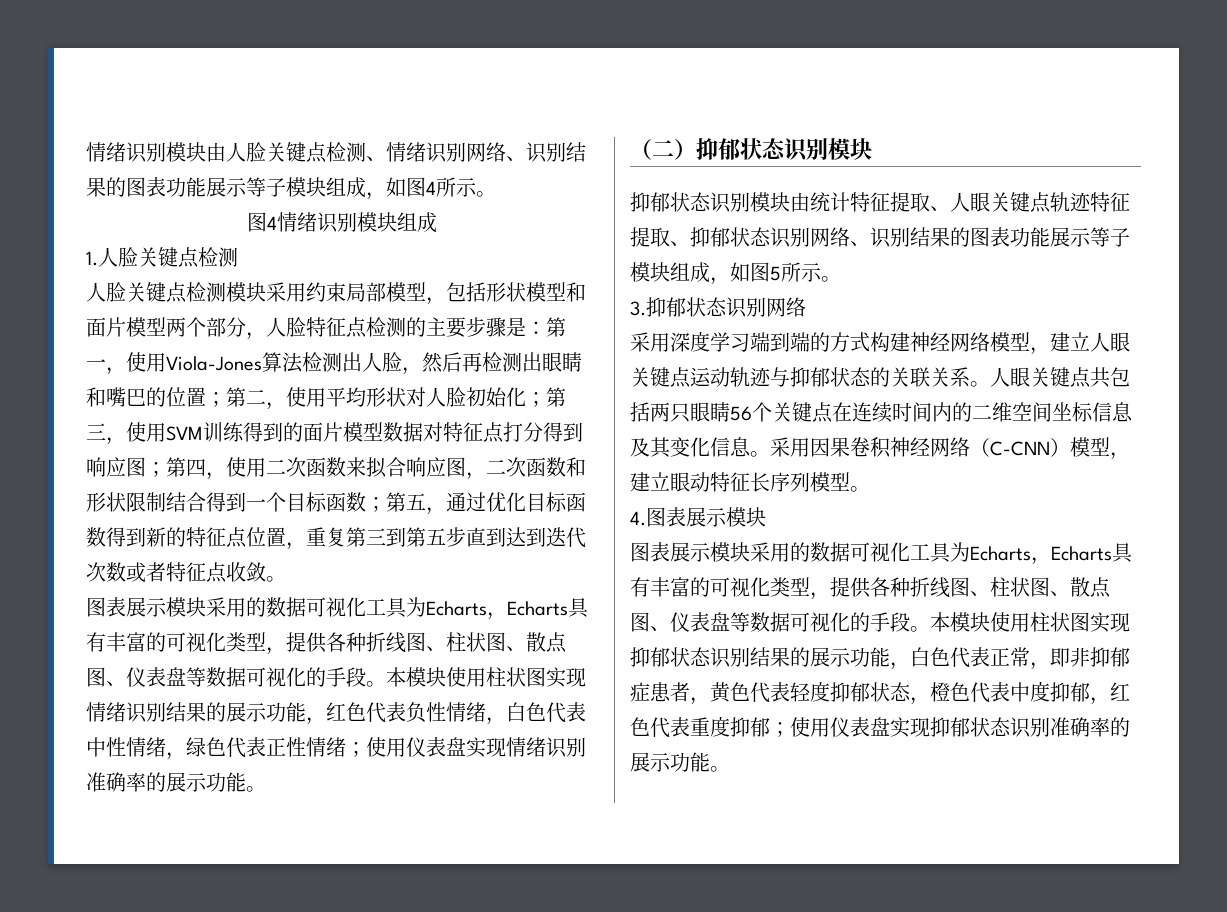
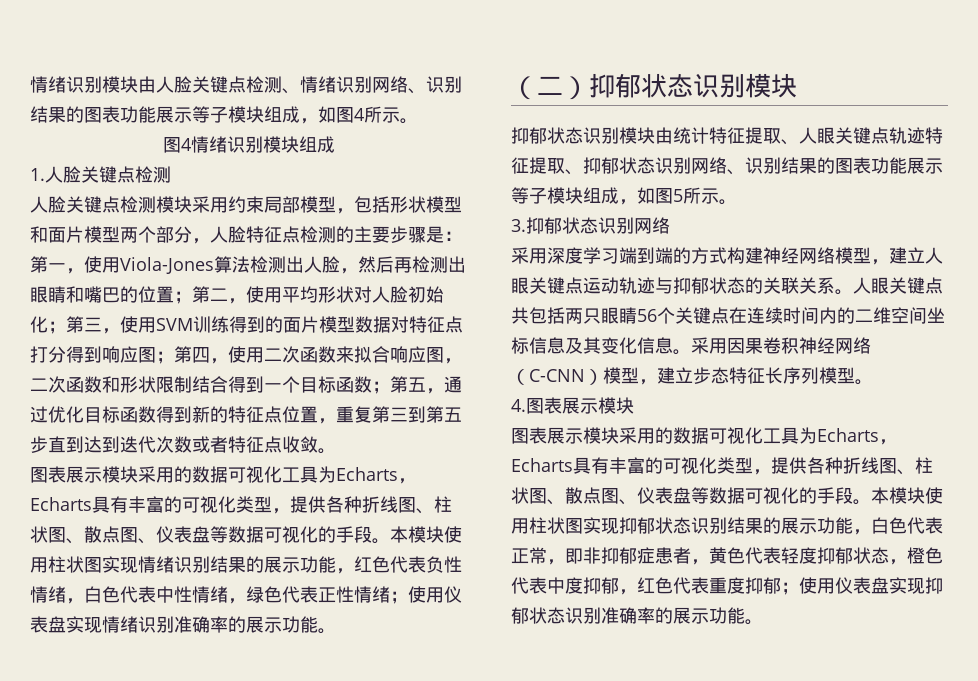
[670,472,710,492] 眼动 -> [693,367,729,384] 步态

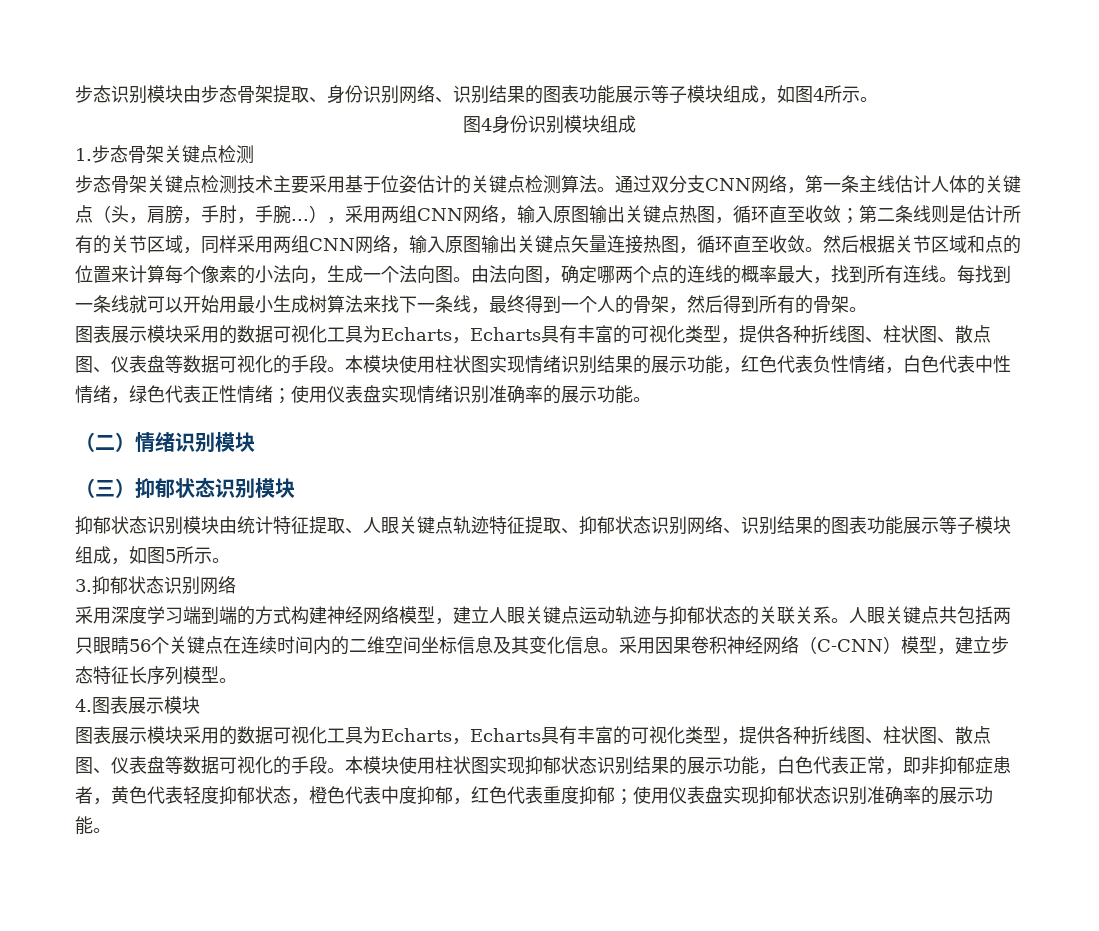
[30,76,336,94] 情绪识别模块由人脸关键点检测、情绪 -> [75,85,363,104] 步态识别模块由步态骨架提取、身份
[190,136,227,153] 情绪 -> [492,115,528,134] 身份
[45,166,81,183] 人脸 -> [92,145,164,163] 步态骨架
[30,196,462,214] [30,226,462,244] [30,256,466,274] [30,286,444,304] [30,316,463,334] [30,346,462,364] [30,376,462,394] [30,406,462,424] [30,436,318,453] 人脸关键点检测模块采用约束局部模型，包括形状模型和面片模型两个部分，人脸特征点检测的主要步骤是：第一，使用Viola-Jones算法检测出人脸，然后再检测出眼睛和嘴巴的位置；第二，使用平均形状对人脸初始化；第三，使用SVM训练得到的面片模型数据对特征点打分得到响应图；第四，使用二次函数来拟合响应图，二次函数和形状限制结合得到一个目标函数；第五，通过优化目标函数得到新的特征点位置，重复第三到第五步直到达到迭代次数或者特征点收敛 -> [75,175,1021,194] [75,205,1021,224] [75,235,1021,254] [75,265,1011,284] [75,295,849,314] 步态骨架关键点检测技术主要采用基于位姿估计的关键点检测算法。通过双分支CNN网络，第一条主线估计人体的关键点（头，肩膀，手肘，手腕...），采用两组CNN网络，输入原图输出关键点热图，循环直至收敛；第二条线则是估计所有的关节区域，同样采用两组CNN网络，输入原图输出关键点矢量连接热图，循环直至收敛。然后根据关节区域和点的位置来计算每个像素的小法向，生成一个法向图。由法向图，确定哪两个点的连线的概率最大，找到所有连线。每找到一条线就可以开始用最小生成树算法来找下一条线，最终得到一个人的骨架，然后得到所有的骨架
[511,76,563,100] // （二 -> [75,432,255,453] [75,478,115,498] // （二）情绪识别模块 // （三

